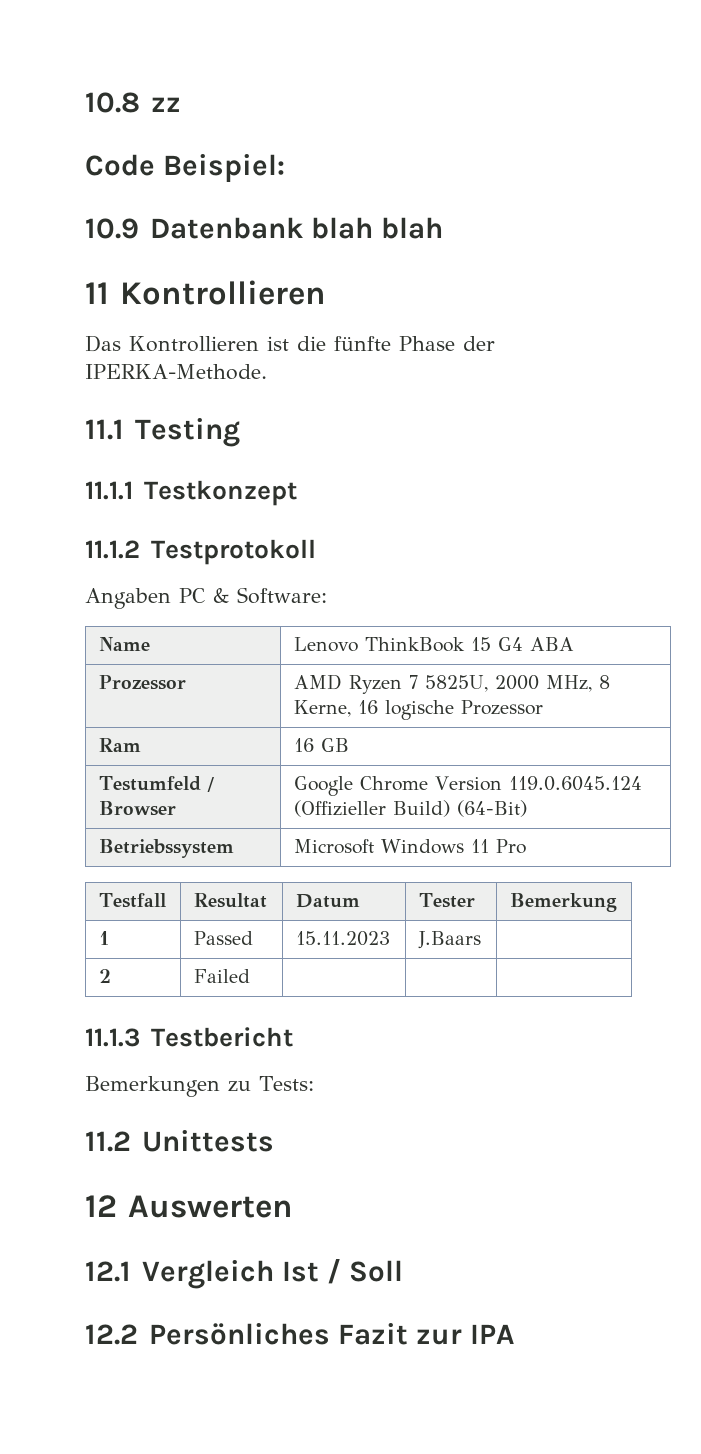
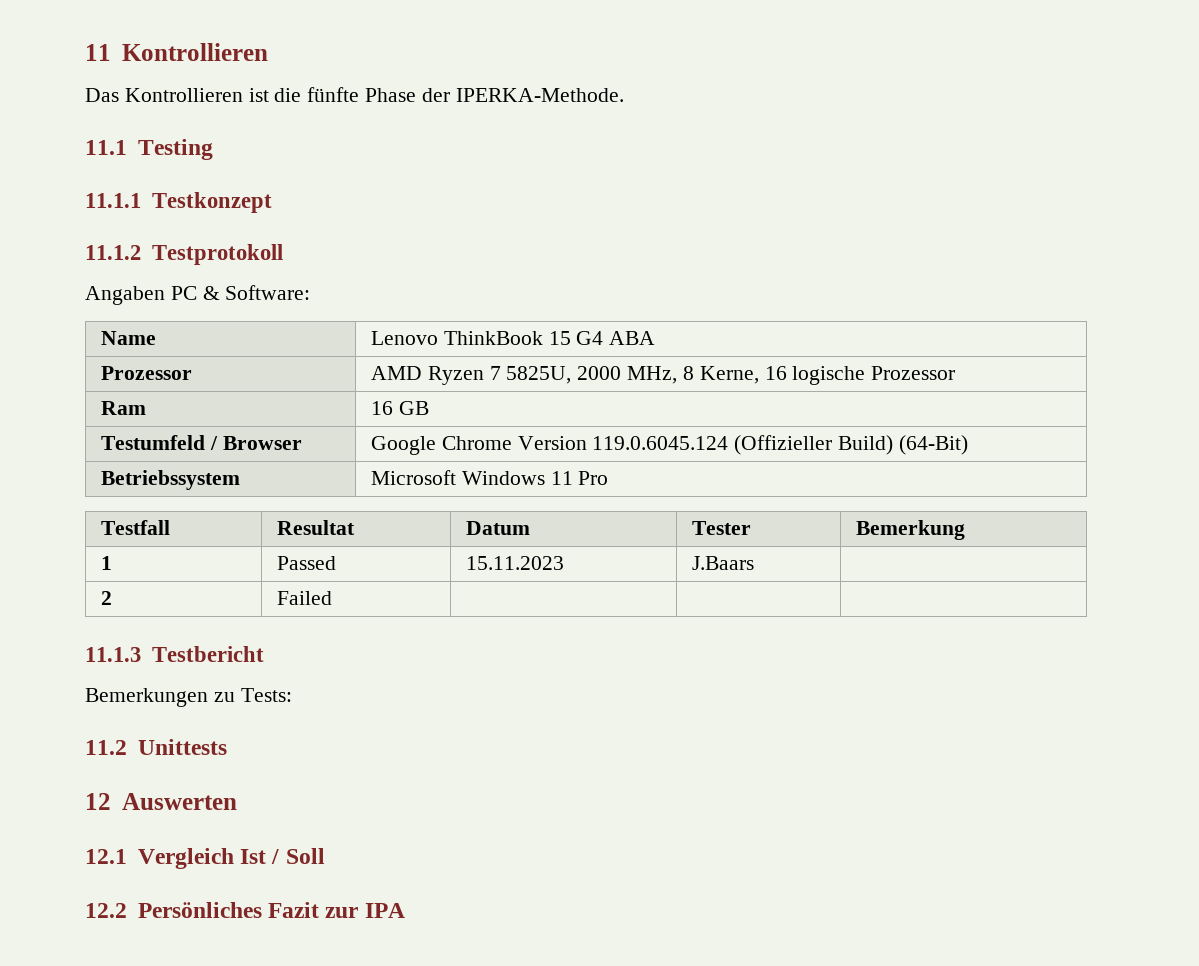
[85,92,181,113] [85,154,285,182] [85,217,443,239] 10.8 zz // Code Beispiel: // 10.9 Datenbank blah blah // -> (85, 52) none

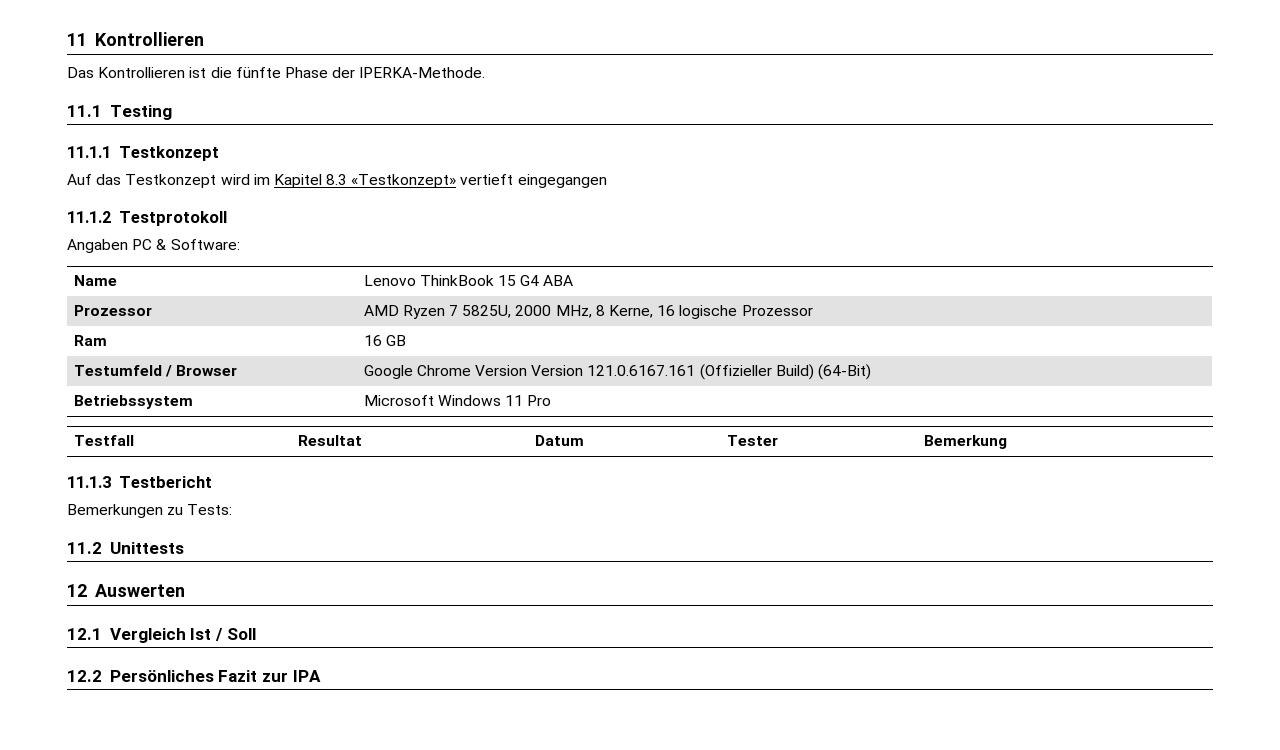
(272, 202) none -> [67,174,607,188] // Auf das Testkonzept wird im Kapitel 8.3 «Testkonzept» vertieft eingegangen
[592,436,729,450] 119.0.6045.124 -> [531,365,696,376] Version 121.0.6167.161
[101,556,113,570] [277,556,337,570] [466,556,565,570] [692,556,755,570] [101,591,113,605] [277,591,333,605] // 1 | Passed | 15.11.2023 | J.Baars | // 2 | Failed | | | -> (1007, 442) none

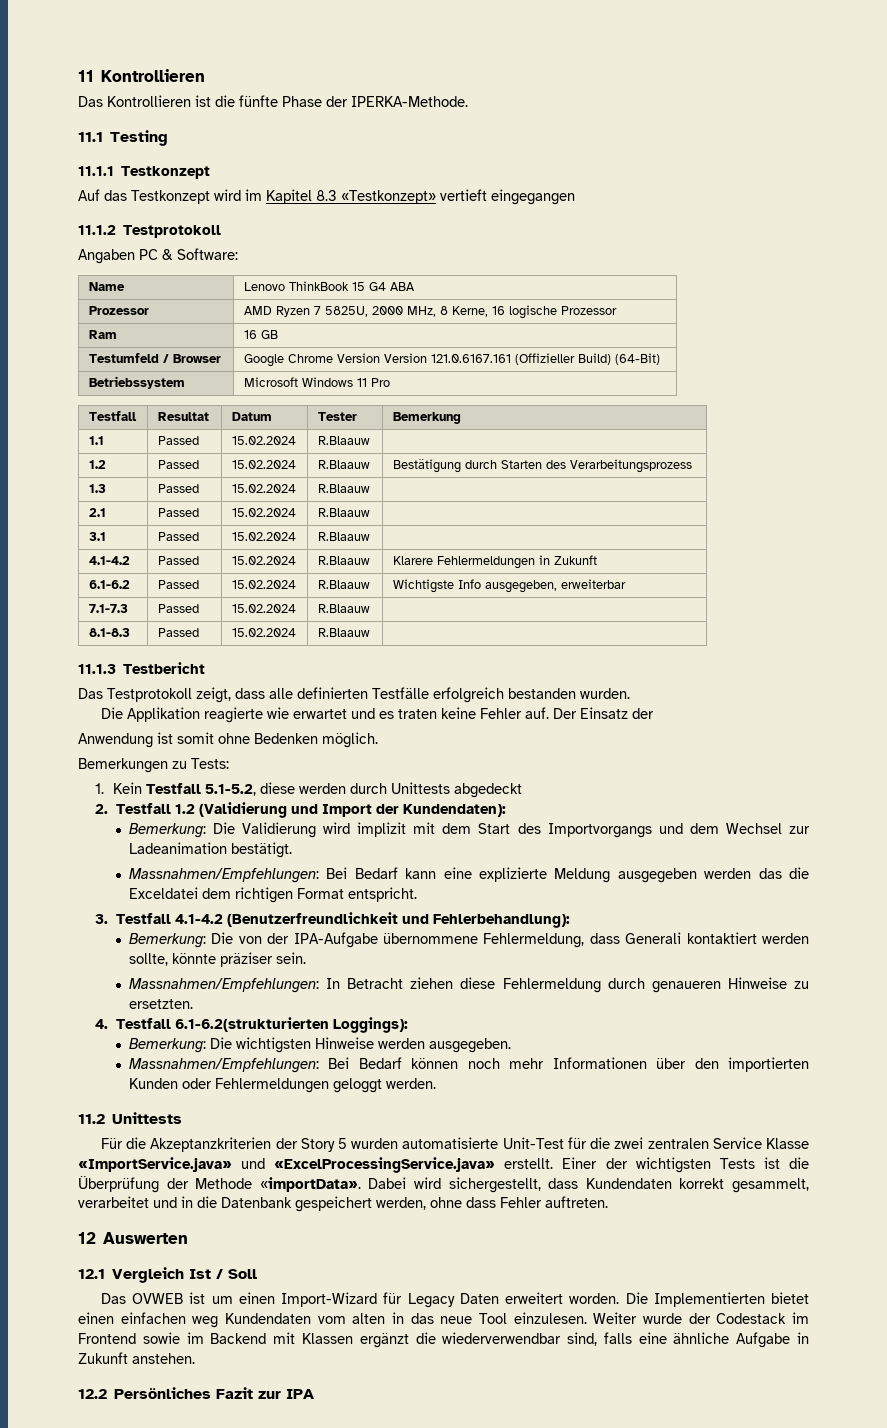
[67,476,212,488] [67,504,233,518] [67,542,184,554] // 11.1.3 Testbericht // Bemerkungen zu Tests: // 11.2 Unittests -> [88,436,104,445] [157,436,199,445] [231,436,296,445] [317,436,370,445] [88,460,106,469] [157,460,199,469] [231,460,296,469] [317,460,370,469] [392,459,692,473] [88,484,106,493] [157,484,199,493] [231,484,296,493] [317,484,370,493] [88,508,106,517] [157,508,199,517] [231,508,296,517] [317,508,370,517] [88,532,106,541] [157,532,199,541] [231,532,296,541] [317,532,370,541] [88,556,130,565] [157,556,199,565] [231,556,296,565] [317,556,370,565] [392,555,597,569] [88,580,130,589] [157,580,199,589] [231,580,296,589] [317,580,370,589] [392,579,626,593] [88,604,128,613] [157,604,199,613] [231,604,296,613] [317,604,370,613] [88,628,130,637] [157,628,199,637] [231,628,296,637] [317,628,370,637] [78,662,206,674] [78,687,630,703] [100,707,654,723] [78,732,378,748] [78,758,229,773] [95,782,522,798] [95,802,506,818] [128,822,810,838] [128,842,292,858] [128,867,810,883] [128,887,417,903] [95,912,570,928] [128,932,810,948] [128,952,306,967] [128,977,810,993] [128,999,193,1009] [95,1017,408,1033] [128,1037,511,1053] [128,1057,810,1073] [128,1078,436,1093] [78,1112,183,1124] [100,1137,809,1152] [78,1157,809,1173] [78,1176,810,1193] [78,1196,608,1212] // 1.1 | Passed | 15.02.2024 | R.Blaauw | // 1.2 | Passed | 15.02.2024 | R.Blaauw | Bestätigung durch Starten des Verarbeitungsprozess // 1.3 | Passed | 15.02.2024 | R.Blaauw | // 2.1 | Passed | 15.02.2024 | R.Blaauw | // 3.1 | Passed | 15.02.2024 | R.Blaauw | // 4.1-4.2 | Passed | 15.02.2024 | R.Blaauw | Klarere Fehlermeldungen in Zukunft // 6.1-6.2 | Passed | 15.02.2024 | R.Blaauw | Wichtigste Info ausgegeben, erweiterbar // 7.1-7.3 | Passed | 15.02.2024 | R.Blaauw | // 8.1-8.3 | Passed | 15.02.2024 | R.Blaauw | // 11.1.3 Testbericht // Das Testprotokoll zeigt, dass alle definierten Testfälle erfolgreich bestanden wurden. // Die Applikation reagierte wie erwartet und es traten keine Fehler auf. Der Einsatz der // Anwendung ist somit ohne Bedenken möglich. // Bemerkungen zu Tests: // 1. Kein Testfall 5.1-5.2, diese werden durch Unittests abgedeckt // 2. Testfall 1.2 (Validierung und Import der Kundendaten): // Bemerkung: Die Validierung wird implizit mit dem Start des Importvorgangs und dem Wechsel zur Ladeanimation bestätigt. // Massnahmen/Empfehlungen: Bei Bedarf kann eine explizierte Meldung ausgegeben werden das die Exceldatei dem richtigen Format entspricht. // 3. Testfall 4.1-4.2 (Benutzerfreundlichkeit und Fehlerbehandlung): // Bemerkung: Die von der IPA-Aufgabe übernommene Fehlermeldung, dass Generali kontaktiert werden sollte, könnte präziser sein. // Massnahmen/Empfehlungen: In Betracht ziehen diese Fehlermeldung durch genaueren Hinweise zu ersetzten. // 4. Testfall 6.1-6.2(strukturierten Loggings): // Bemerkung: Die wichtigsten Hinweise werden ausgegeben. // Massnahmen/Empfehlungen: Bei Bedarf können noch mehr Informationen über den importierten Kunden oder Fehlermeldungen geloggt werden. // 11.2 Unittests // Für die Akzeptanzkriterien der Story 5 wurden automatisierte Unit-Test für die zwei zentralen Service Klasse «ImportService.java» und «ExcelProcessingService.java» erstellt. Einer der wichtigsten Tests ist die Überprüfung der Methode «importData». Dabei wird sichergestellt, dass Kundendaten korrekt gesammelt, verarbeitet und in die Datenbank gespeichert werden, ohne dass Fehler auftreten.
(256, 634) none -> [100,1292,809,1308] [78,1312,809,1328] [78,1332,810,1348] [78,1352,195,1364] // Das OVWEB ist um einen Import-Wizard für Legacy Daten erweitert worden. Die Implementierten bietet einen einfachen weg Kundendaten vom alten in das neue Tool einzulesen. Weiter wurde der Codestack im Frontend sowie im Backend mit Klassen ergänzt die wiederverwendbar sind, falls eine ähnliche Aufgabe in Zukunft anstehen.

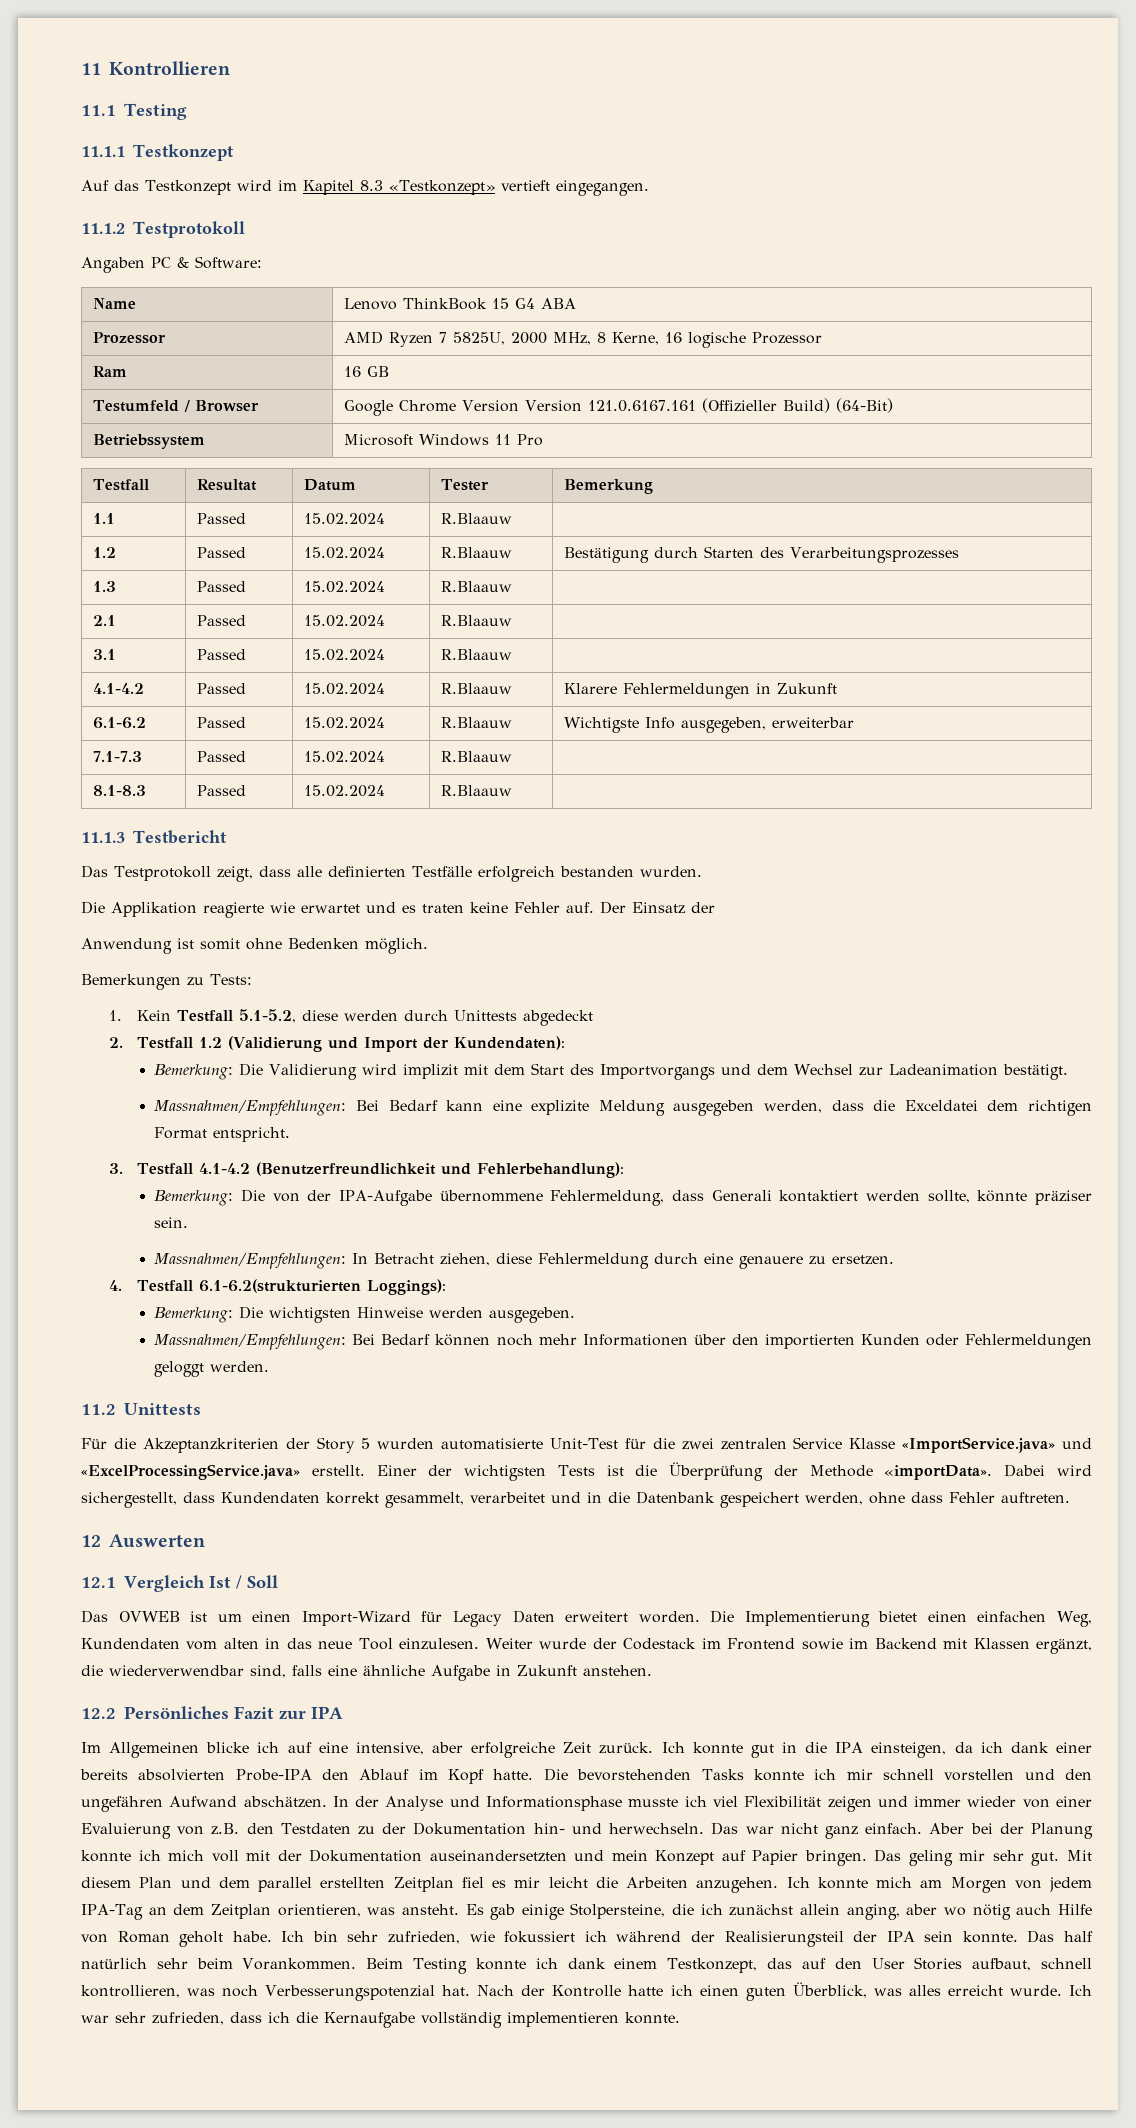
[78,95,468,107] // Das Kontrollieren ist die fünfte Phase der IPERKA-Methode. -> (230, 68) none
[491,189,575,205] eingegangen -> [555,180,649,196] eingegangen.
[569,459,692,473] Verarbeitungsprozess -> [789,547,959,563] Verarbeitungsprozesses
[478,867,547,882] explizierte -> [531,1100,590,1115] explizite
[704,868,782,879] werden das -> [764,1100,864,1113] werden, dass
[410,977,454,989] ziehen -> [440,1253,491,1266] ziehen,
[651,977,810,993] [128,999,193,1009] genaueren Hinweise zu ersetzten. -> [704,1253,895,1269] eine genauere zu ersetzen.
[653,1292,765,1307] Implementierten -> [744,1611,870,1627] Implementierung
[192,1316,219,1328] weg -> [1057,1611,1093,1627] Weg,
[359,1333,409,1348] ergänzt -> [1036,1639,1093,1654] ergänzt,
(315, 1394) none -> [81,1742,1092,1758] [80,1768,1093,1784] [81,1796,1092,1812] [81,1822,1093,1839] [81,1849,1092,1866] [81,1877,1092,1893] [81,1903,1092,1920] [81,1930,1093,1947] [81,1957,1092,1974] [81,1982,1092,2001] [81,2012,680,2028] // Im Allgemeinen blicke ich auf eine intensive, aber erfolgreiche Zeit zurück. Ich konnte gut in die IPA einsteigen, da ich dank einer bereits absolvierten Probe-IPA den Ablauf im Kopf hatte. Die bevorstehenden Tasks konnte ich mir schnell vorstellen und den ungefähren Aufwand abschätzen. In der Analyse und Informationsphase musste ich viel Flexibilität zeigen und immer wieder von einer Evaluierung von z.B. den Testdaten zu der Dokumentation hin- und herwechseln. Das war nicht ganz einfach. Aber bei der Planung konnte ich mich voll mit der Dokumentation auseinandersetzten und mein Konzept auf Papier bringen. Das geling mir sehr gut. Mit diesem Plan und dem parallel erstellten Zeitplan fiel es mir leicht die Arbeiten anzugehen. Ich konnte mich am Morgen von jedem IPA-Tag an dem Zeitplan orientieren, was ansteht. Es gab einige Stolpersteine, die ich zunächst allein anging, aber wo nötig auch Hilfe von Roman geholt habe. Ich bin sehr zufrieden, wie fokussiert ich während der Realisierungsteil der IPA sein konnte. Das half natürlich sehr beim Vorankommen. Beim Testing konnte ich dank einem Testkonzept, das auf den User Stories aufbaut, schnell kontrollieren, was noch Verbesserungspotenzial hat. Nach der Kontrolle hatte ich einen guten Überblick, was alles erreicht wurde. Ich war sehr zufrieden, dass ich die Kernaufgabe vollständig implementieren konnte.

